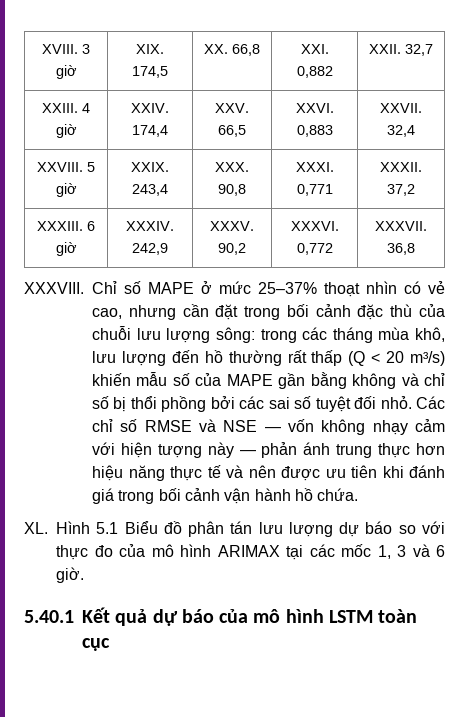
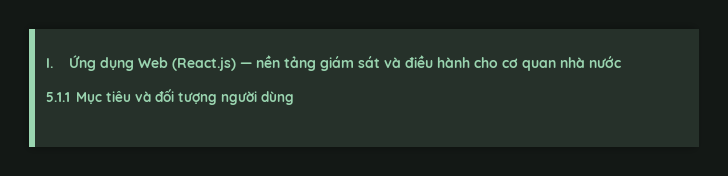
[42,44,90,54] [55,65,77,79] [136,44,164,54] [132,66,168,78] [204,44,260,56] [300,44,329,54] [296,66,333,78] [369,44,433,56] [42,103,90,113] [55,124,77,138] [131,103,169,113] [132,125,168,137] [215,103,249,113] [218,125,246,137] [295,103,334,113] [296,125,333,137] [380,103,422,113] [387,125,415,137] [37,162,95,172] [55,183,77,197] [131,162,169,172] [132,184,168,196] [215,162,249,172] [218,184,246,196] [295,162,334,172] [296,184,333,196] [380,162,422,172] [387,184,415,196] [37,221,95,231] [55,242,77,256] [126,221,174,231] [132,243,168,255] [210,221,254,231] [218,243,246,255] [290,221,339,231] [296,243,333,255] [375,221,427,231] [387,243,415,255] [24,281,445,297] [92,304,445,320] [92,326,445,343] [92,350,445,366] [92,372,446,389] [92,396,445,412] [92,419,445,435] [92,442,446,458] [92,465,445,481] [92,488,359,504] [24,521,445,537] [56,544,445,560] [56,567,84,583] [24,607,418,626] [82,638,110,651] XVIII. 3 giờ | XIX. 174,5 | XX. 66,8 | XXI. 0,882 | XXII. 32,7 // XXIII. 4 giờ | XXIV. 174,4 | XXV. 66,5 | XXVI. 0,883 | XXVII. 32,4 // XXVIII. 5 giờ | XXIX. 243,4 | XXX. 90,8 | XXXI. 0,771 | XXXII. 37,2 // XXXIII. 6 giờ | XXXIV. 242,9 | XXXV. 90,2 | XXXVI. 0,772 | XXXVII. 36,8 // XXXVIII. Chỉ số MAPE ở mức 25–37% thoạt nhìn có vẻ cao, nhưng cần đặt trong bối cảnh đặc thù của chuỗi lưu lượng sông: trong các tháng mùa khô, lưu lượng đến hồ thường rất thấp (Q < 20 m³/s) khiến mẫu số của MAPE gần bằng không và chỉ số bị thổi phồng bởi các sai số tuyệt đối nhỏ. Các chỉ số RMSE và NSE — vốn không nhạy cảm với hiện tượng này — phản ánh trung thực hơn hiệu năng thực tế và nên được ưu tiên khi đánh giá trong bối cảnh vận hành hồ chứa. // XL. Hình 5.1 Biểu đồ phân tán lưu lượng dự báo so với thực đo của mô hình ARIMAX tại các mốc 1, 3 và 6 giờ. // 5.40.1 Kết quả dự báo của mô hình LSTM toàn cục -> [46,55,621,71] [46,89,295,105] I. Ứng dụng Web (React.js) — nền tảng giám sát và điều hành cho cơ quan nhà nước // 5.1.1 Mục tiêu và đối tượng người dùng

